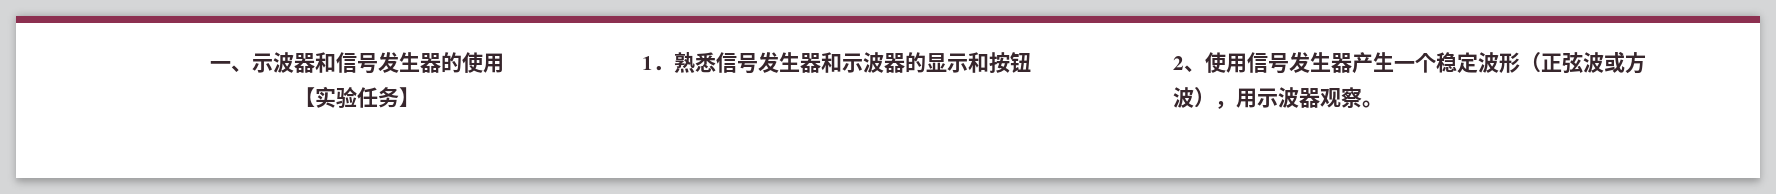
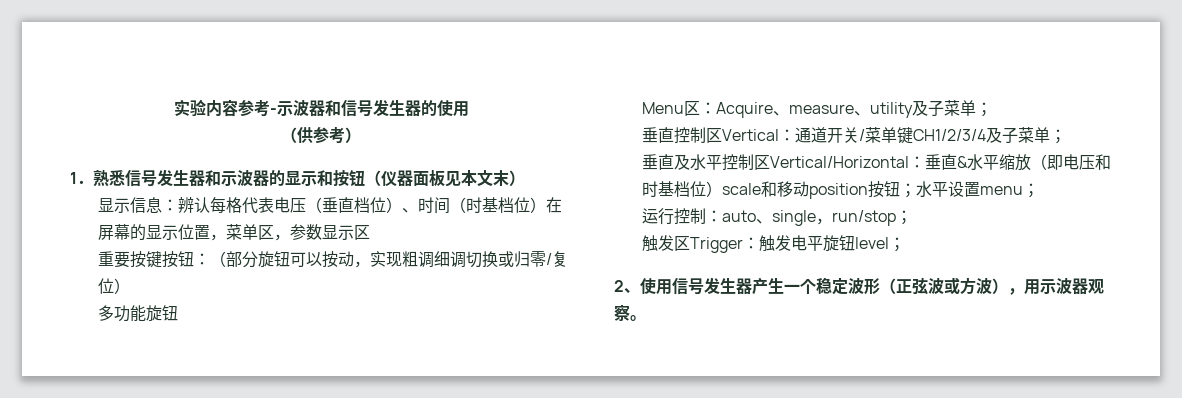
[210,61,252,72] 一、 -> [173,99,277,117] 实验内容参考-
[294,86,420,108] 【实验任务】 -> [281,127,361,144] （供参考）
(1031, 62) none -> [365,170,525,187] [98,197,563,214] [98,224,371,241] [98,251,569,268] [98,278,131,294] [98,305,179,322] [642,100,993,118] [642,127,1067,144] [642,154,1112,171] [642,181,1040,199] [642,208,913,226] [642,235,906,253] （仪器面板见本文末） // 显示信息：辨认每格代表电压（垂直档位）、时间（时基档位）在屏幕的显示位置，菜单区，参数显示区 // 重要按键按钮：（部分旋钮可以按动，实现粗调细调切换或归零/复位） // 多功能旋钮 // Menu区：Acquire、measure、utility及子菜单； // 垂直控制区Vertical：通道开关/菜单键CH1/2/3/4及子菜单； // 垂直及水平控制区Vertical/Horizontal：垂直&水平缩放（即电压和时基档位）scale和移动position按钮；水平设置menu； // 运行控制：auto、single，run/stop； // 触发区Trigger：触发电平旋钮level；

